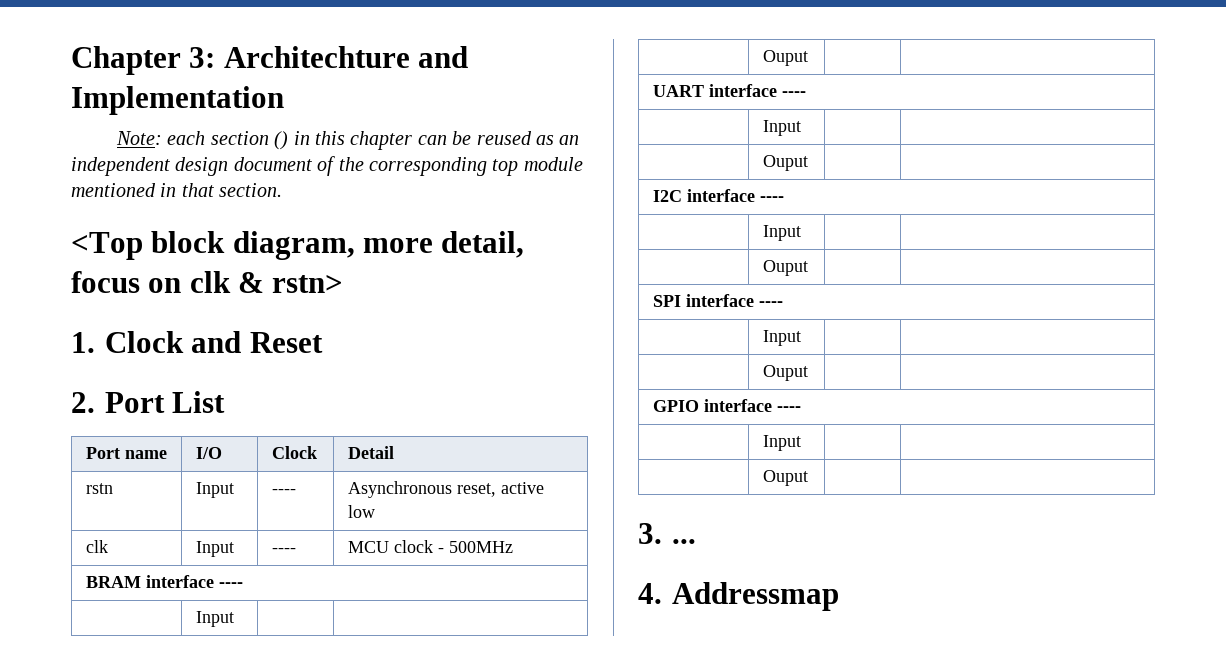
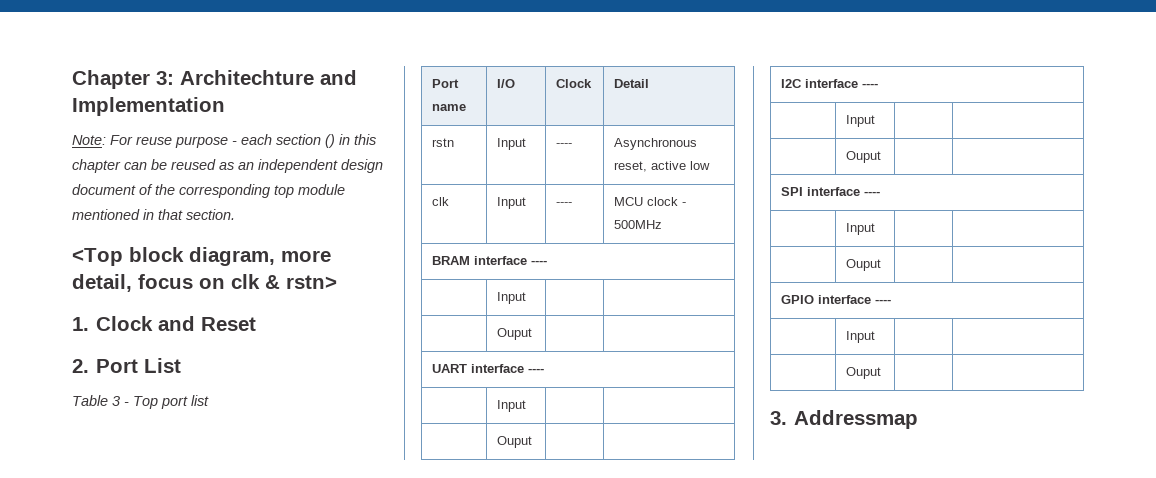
(162, 138) none -> [110,135,237,148] For reuse purpose -
(226, 402) none -> [72,395,209,409] // Table 3 - Top port list
[672,539,696,544] [638,583,662,604] ... // 4. -> (787, 418) none

